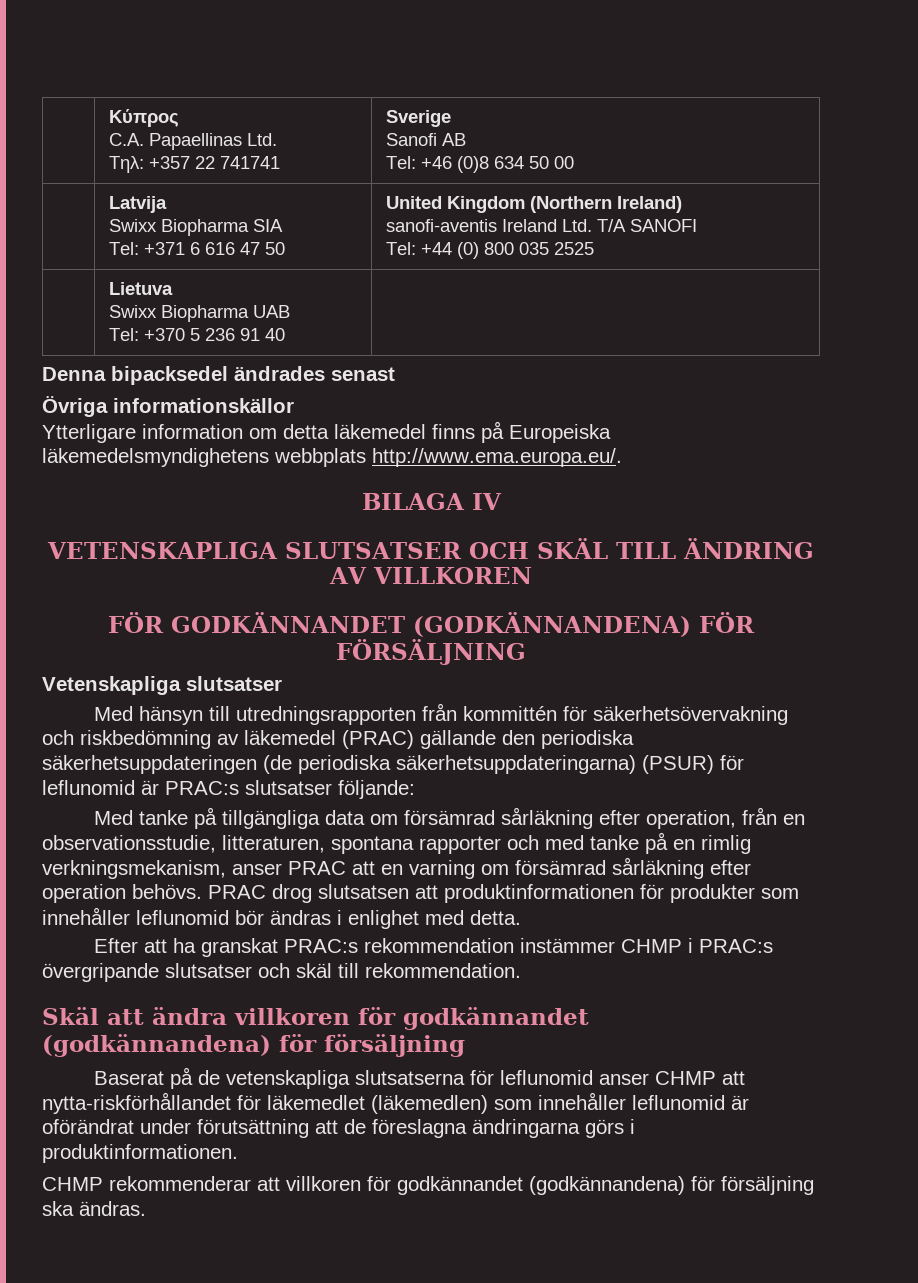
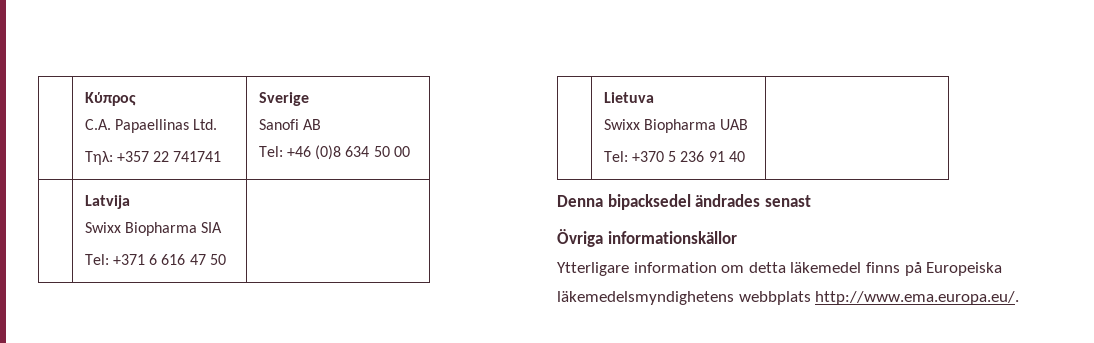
[386,196,683,213] [386,219,698,232] [386,242,595,259] United Kingdom (Northern Ireland) // sanofi-aventis Ireland Ltd. T/A SANOFI // Tel: +44 (0) 800 035 2525 -> (226, 259) none
[361,493,502,510] [47,538,814,559] [328,567,533,584] [108,612,755,637] [336,639,526,665] [42,676,282,695] [93,703,788,725] [42,730,634,749] [42,755,744,774] [42,780,415,799] [93,807,805,829] [42,832,751,854] [42,857,751,879] [42,884,799,903] [42,907,521,929] [93,938,773,957] [42,963,521,982] [42,1007,589,1030] [42,1034,465,1057] [93,1067,745,1089] [42,1092,749,1114] [42,1119,635,1138] [42,1144,238,1163] [42,1176,814,1195] [42,1201,146,1216] // BILAGA IV // VETENSKAPLIGA SLUTSATSER OCH SKÄL TILL ÄNDRING AV VILLKOREN // FÖR GODKÄNNANDET (GODKÄNNANDENA) FÖR FÖRSÄLJNING // Vetenskapliga slutsatser // Med hänsyn till utredningsrapporten från kommittén för säkerhetsövervakning och riskbedömning av läkemedel (PRAC) gällande den periodiska säkerhetsuppdateringen (de periodiska säkerhetsuppdateringarna) (PSUR) för leflunomid är PRAC:s slutsatser följande: // Med tanke på tillgängliga data om försämrad sårläkning efter operation, från en observationsstudie, litteraturen, spontana rapporter och med tanke på en rimlig verkningsmekanism, anser PRAC att en varning om försämrad sårläkning efter operation behövs. PRAC drog slutsatsen att produktinformationen för produkter som innehåller leflunomid bör ändras i enlighet med detta. // Efter att ha granskat PRAC:s rekommendation instämmer CHMP i PRAC:s övergripande slutsatser och skäl till rekommendation. // Skäl att ändra villkoren för godkännandet (godkännandena) för försäljning // Baserat på de vetenskapliga slutsatserna för leflunomid anser CHMP att nytta-riskförhållandet för läkemedlet (läkemedlen) som innehåller leflunomid är oförändrat under förutsättning att de föreslagna ändringarna görs i produktinformationen. // CHMP rekommenderar att villkoren för godkännandet (godkännandena) för försäljning ska ändras. -> (1020, 298) none

